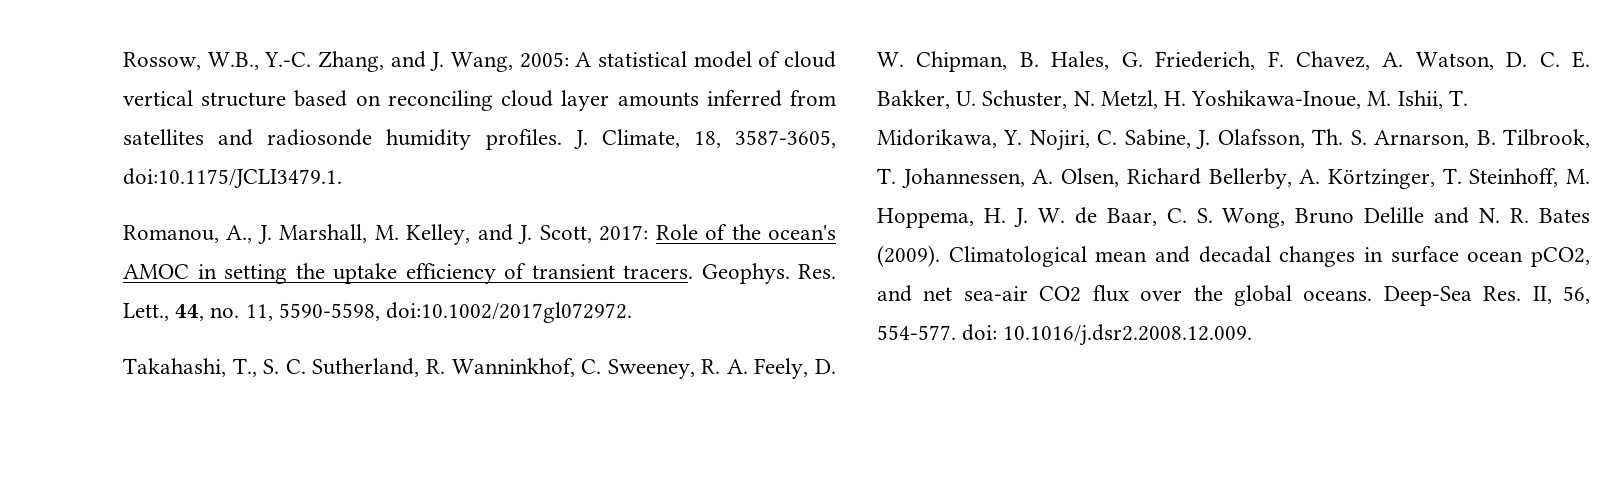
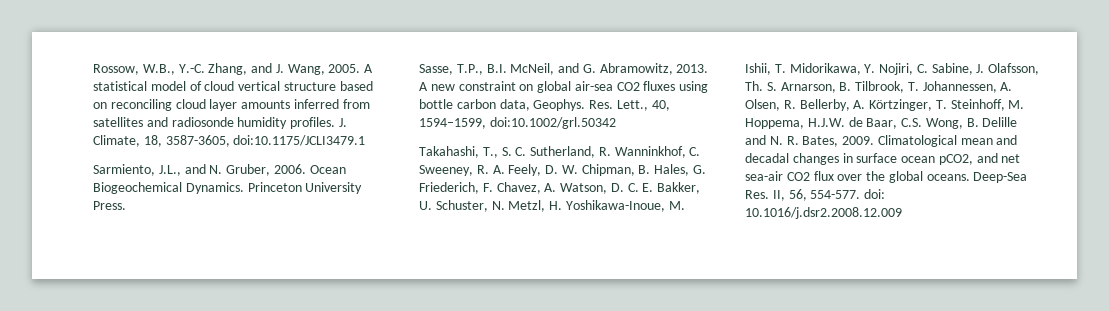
[519,52,569,68] 2005: -> [328,64,361,73] 2005.
[123,168,342,188] [123,224,836,245] [123,263,836,284] [123,302,633,323] doi:10.1175/JCLI3479.1. // Romanou, A., J. Marshall, M. Kelley, and J. Scott, 2017: Role of the ocean's AMOC in setting the uptake efficiency of transient tracers. Geophys. Res. Lett., 44, no. 11, 5590-5598, doi:10.1002/2017gl072972. -> [233,135,366,146] [93,164,346,176] [93,182,363,194] [93,201,126,210] [419,63,709,75] [419,81,709,93] [419,99,670,111] [419,117,616,129] doi:10.1175/JCLI3479.1 // Sarmiento, J.L., and N. Gruber, 2006. Ocean Biogeochemical Dynamics. Princeton University Press. // Sasse, T.P., B.I. McNeil, and G. Abramowitz, 2013. A new constraint on global air-sea CO2 fluxes using bottle carbon data, Geophys. Res. Lett., 40, 1594–1599, doi:10.1002/grl.50342
[1126,168,1201,185] Richard -> [783,100,796,109] R.
[983,207,1355,228] H. J. W. de Baar, C. S. Wong, Bruno -> [807,117,979,129] H.J.W. de Baar, C.S. Wong, B.
[1539,208,1590,223] [877,245,940,267] Bates (2009). -> [802,136,875,147] Bates, 2009.
[1003,324,1253,346] 10.1016/j.dsr2.2008.12.009. -> [745,207,902,219] 10.1016/j.dsr2.2008.12.009

